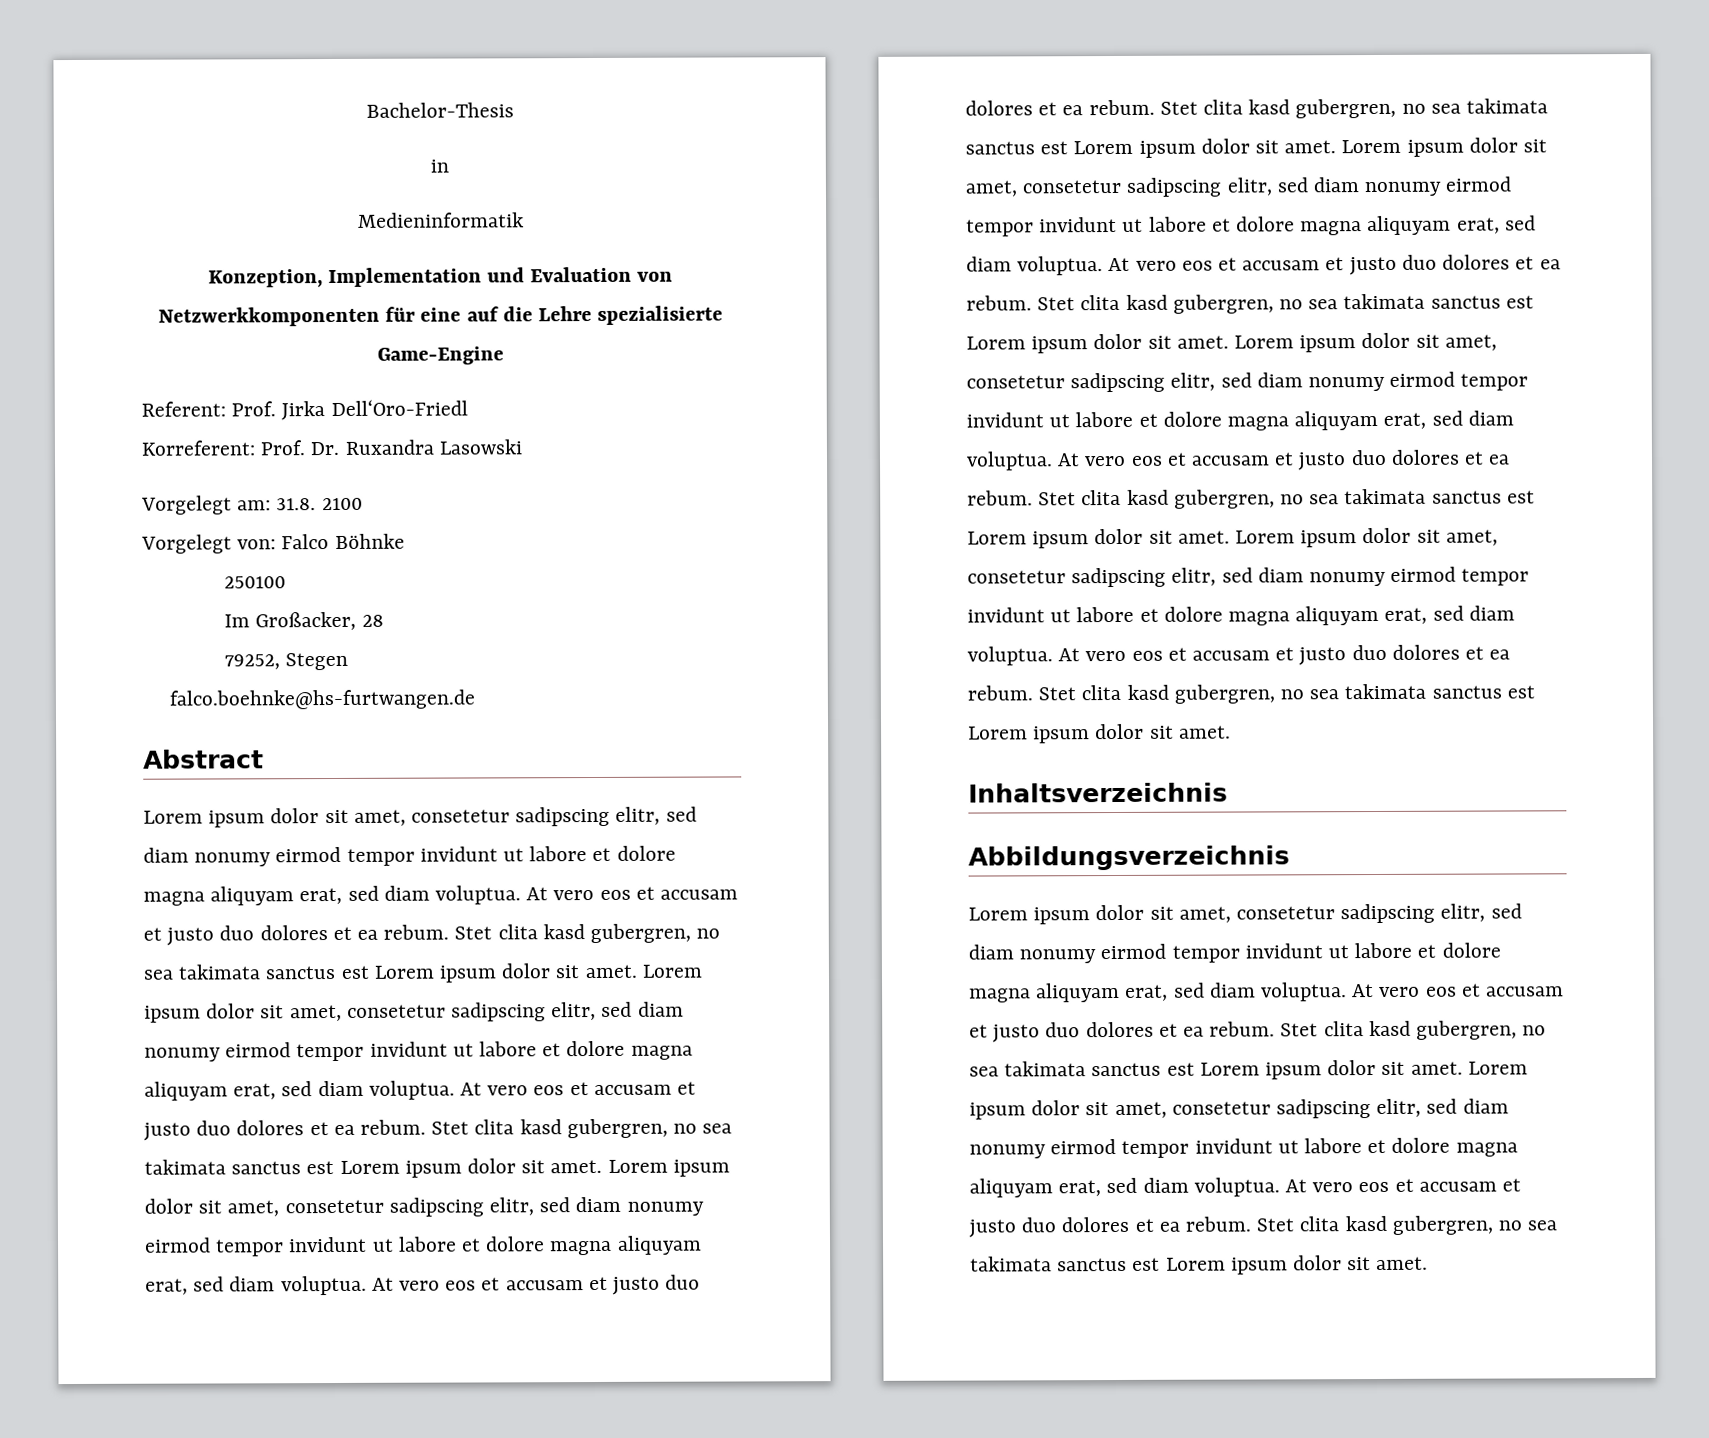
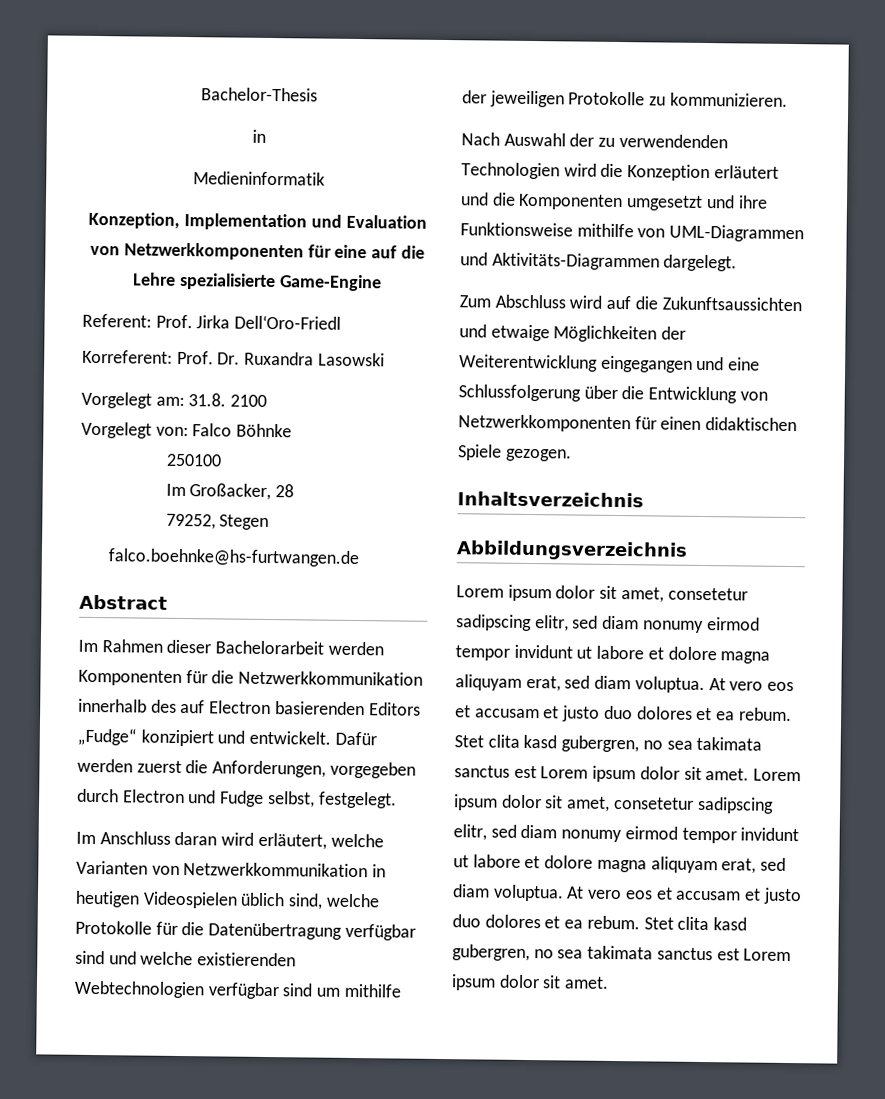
[143,806,697,828] [143,845,676,867] [143,885,739,906] [143,923,721,946] [143,963,702,983] [144,1001,684,1023] [144,1040,693,1062] [144,1080,697,1101] [143,1118,733,1141] [144,1158,730,1178] [144,1196,704,1217] [144,1235,702,1257] [145,1274,701,1296] [965,98,1549,119] [965,137,1548,158] [965,176,1512,197] [966,215,1536,237] [966,254,1561,276] [966,293,1534,314] [966,332,1497,354] [966,371,1529,393] [966,410,1514,431] [966,449,1511,471] [967,488,1535,509] [967,527,1498,549] [967,566,1530,588] [967,605,1515,626] [967,644,1511,666] [967,683,1535,704] [968,723,1231,744] Lorem ipsum dolor sit amet, consetetur sadipscing elitr, sed diam nonumy eirmod tempor invidunt ut labore et dolore magna aliquyam erat, sed diam voluptua. At vero eos et accusam et justo duo dolores et ea rebum. Stet clita kasd gubergren, no sea takimata sanctus est Lorem ipsum dolor sit amet. Lorem ipsum dolor sit amet, consetetur sadipscing elitr, sed diam nonumy eirmod tempor invidunt ut labore et dolore magna aliquyam erat, sed diam voluptua. At vero eos et accusam et justo duo dolores et ea rebum. Stet clita kasd gubergren, no sea takimata sanctus est Lorem ipsum dolor sit amet. Lorem ipsum dolor sit amet, consetetur sadipscing elitr, sed diam nonumy eirmod tempor invidunt ut labore et dolore magna aliquyam erat, sed diam voluptua. At vero eos et accusam et justo duo dolores et ea rebum. Stet clita kasd gubergren, no sea takimata sanctus est Lorem ipsum dolor sit amet. Lorem ipsum dolor sit amet, consetetur sadipscing elitr, sed diam nonumy eirmod tempor invidunt ut labore et dolore magna aliquyam erat, sed diam voluptua. At vero eos et accusam et justo duo dolores et ea rebum. Stet clita kasd gubergren, no sea takimata sanctus est Lorem ipsum dolor sit amet. Lorem ipsum dolor sit amet, consetetur sadipscing elitr, sed diam nonumy eirmod tempor invidunt ut labore et dolore magna aliquyam erat, sed diam voluptua. At vero eos et accusam et justo duo dolores et ea rebum. Stet clita kasd gubergren, no sea takimata sanctus est Lorem ipsum dolor sit amet. Lorem ipsum dolor sit amet, consetetur sadipscing elitr, sed diam nonumy eirmod tempor invidunt ut labore et dolore magna aliquyam erat, sed diam voluptua. At vero eos et accusam et justo duo dolores et ea rebum. Stet clita kasd gubergren, no sea takimata sanctus est Lorem ipsum dolor sit amet. -> [78,639,384,656] [78,669,424,687] [78,698,421,716] [77,727,377,747] [77,758,416,779] [77,788,397,809] [76,831,384,850] [76,860,387,878] [75,890,380,910] [75,920,416,941] [75,950,297,967] [74,980,401,1000] [462,90,788,108] [461,132,728,149] [461,162,779,182] [460,192,768,211] [460,222,805,243] [460,252,738,272] [459,294,802,312] [459,324,687,343] [459,354,761,373] [458,384,768,404] [458,414,798,433] [458,444,572,462] Im Rahmen dieser Bachelorarbeit werden Komponenten für die Netzwerkkommunikation innerhalb des auf Electron basierenden Editors „Fudge“ konzipiert und entwickelt. Dafür werden zuerst die Anforderungen, vorgegeben durch Electron und Fudge selbst, festgelegt. // Im Anschluss daran wird erläutert, welche Varianten von Netzwerkkommunikation in heutigen Videospielen üblich sind, welche Protokolle für die Datenübertragung verfügbar sind und welche existierenden Webtechnologien verfügbar sind um mithilfe der jeweiligen Protokolle zu kommunizieren. // Nach Auswahl der zu verwendenden Technologien wird die Konzeption erläutert und die Komponenten umgesetzt und ihre Funktionsweise mithilfe von UML-Diagrammen und Aktivitäts-Diagrammen dargelegt. // Zum Abschluss wird auf die Zukunftsaussichten und etwaige Möglichkeiten der Weiterentwicklung eingegangen und eine Schlussfolgerung über die Entwicklung von Netzwerkkomponenten für einen didaktischen Spiele gezogen.

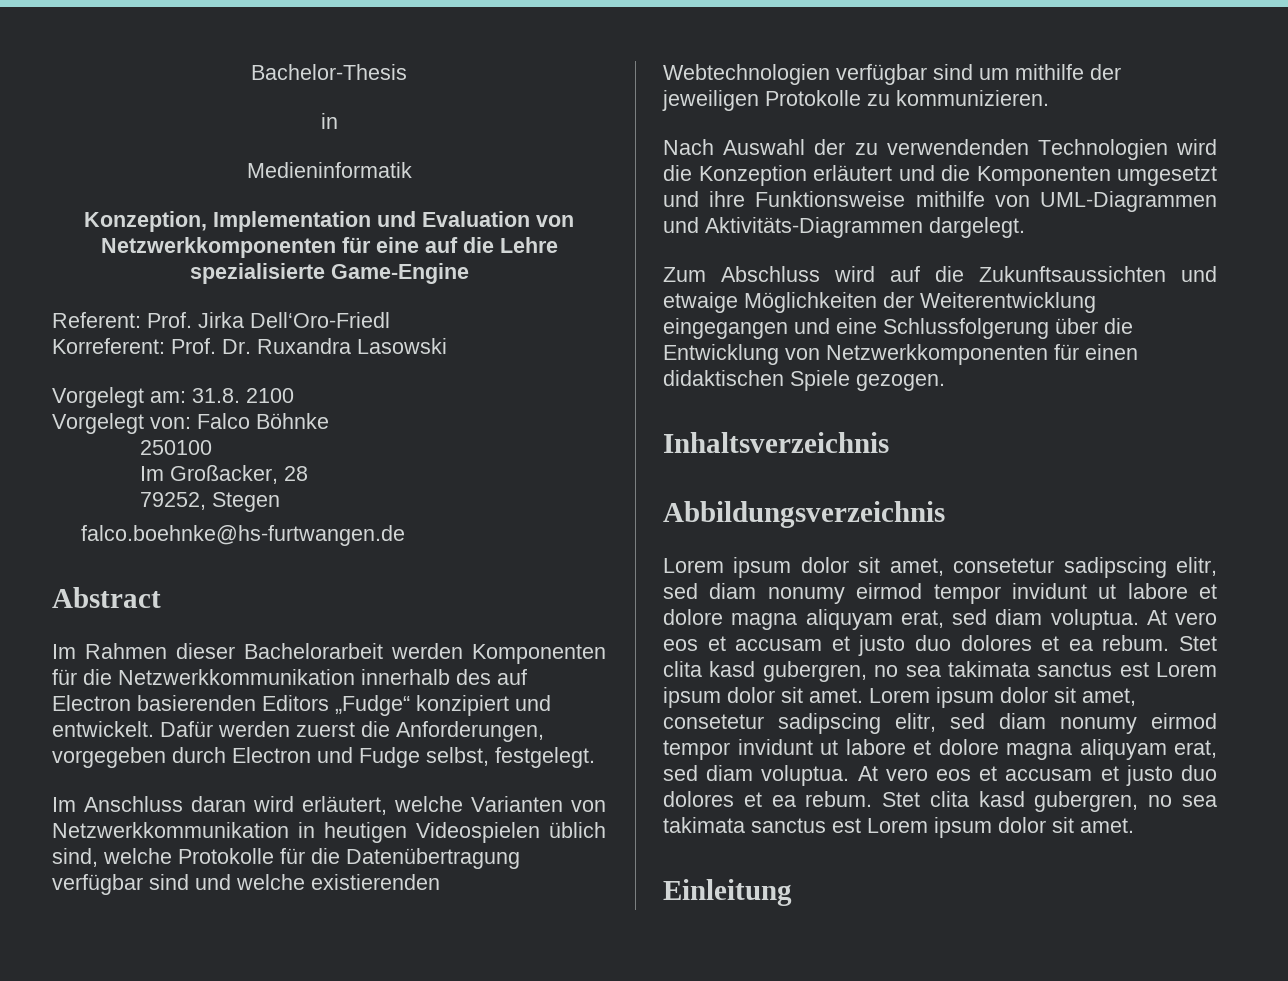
(610, 982) none -> [663,879,792,906] // Einleitung

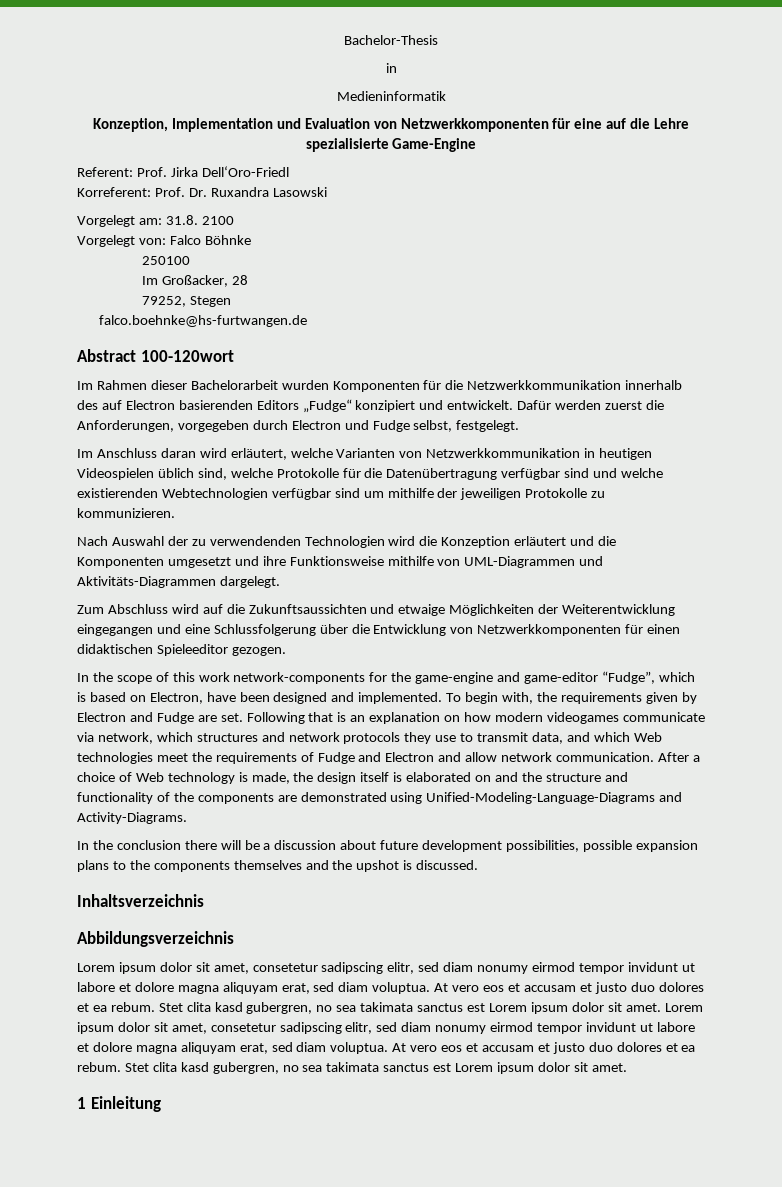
(161, 597) none -> [140,350,234,362] 100-120wort
[391,643,463,659] werden -> [281,380,329,390] wurden
[790,370,850,391] Spiele -> [156,644,228,656] Spieleeditor
(945, 382) none -> [77,671,695,684] [77,692,697,704] [77,712,705,724] [77,732,662,744] [77,752,700,764] [77,772,628,784] [77,792,683,804] [77,812,187,824] [77,840,698,852] [77,860,479,872] // In the scope of this work network-components for the game-engine and game-editor “Fudge”, which is based on Electron, have been designed and implemented. To begin with, the requirements given by Electron and Fudge are set. Following that is an explanation on how modern videogames communicate via network, which structures and network protocols they use to transmit data, and which Web technologies meet the requirements of Fudge and Electron and allow network communication. After a choice of Web technology is made, the design itself is elaborated on and the structure and functionality of the components are demonstrated using Unified-Modeling-Language-Diagrams and Activity-Diagrams. // In the conclusion there will be a discussion about future development possibilities, possible expansion plans to the components themselves and the upshot is discussed.
(1134, 825) none -> [77,1097,86,1109] 1

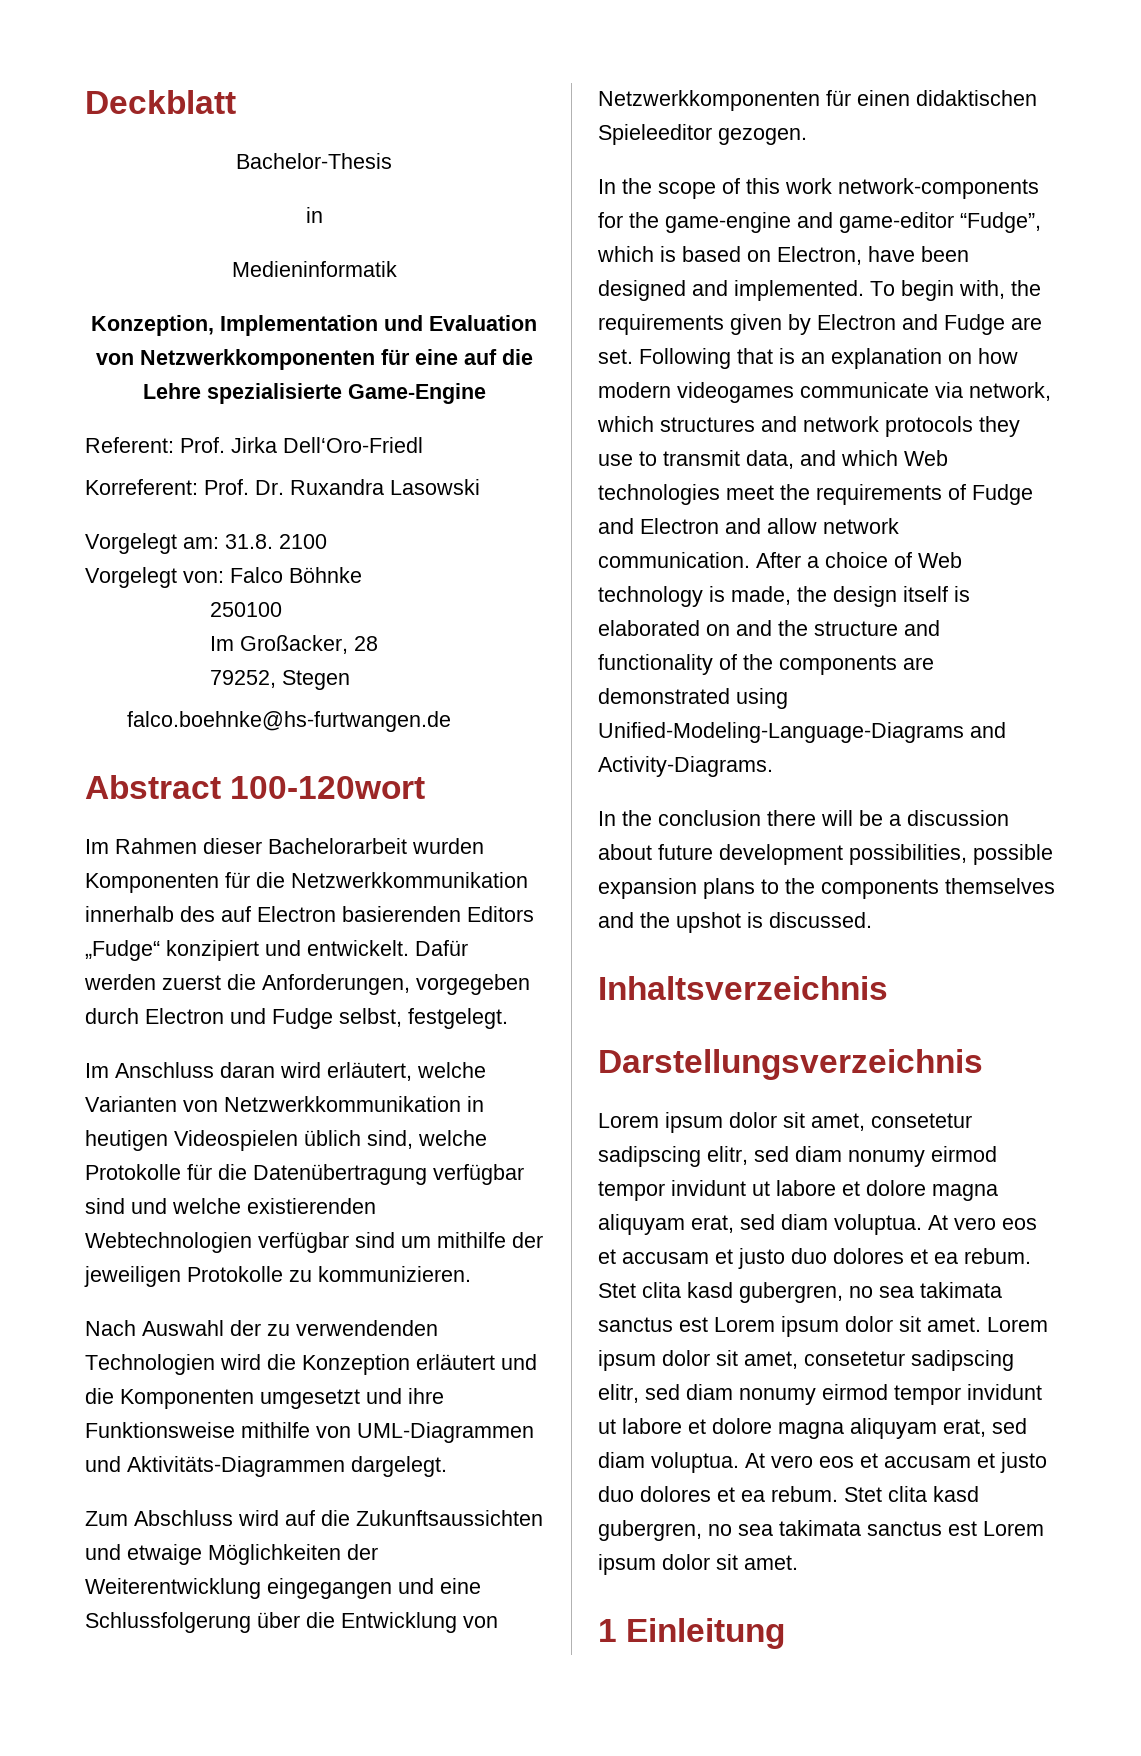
(344, 40) none -> [85,90,236,114] Deckblatt //
[77,931,234,947] Abbildungsverzeichnis -> [598,1049,983,1080] Darstellungsverzeichnis

